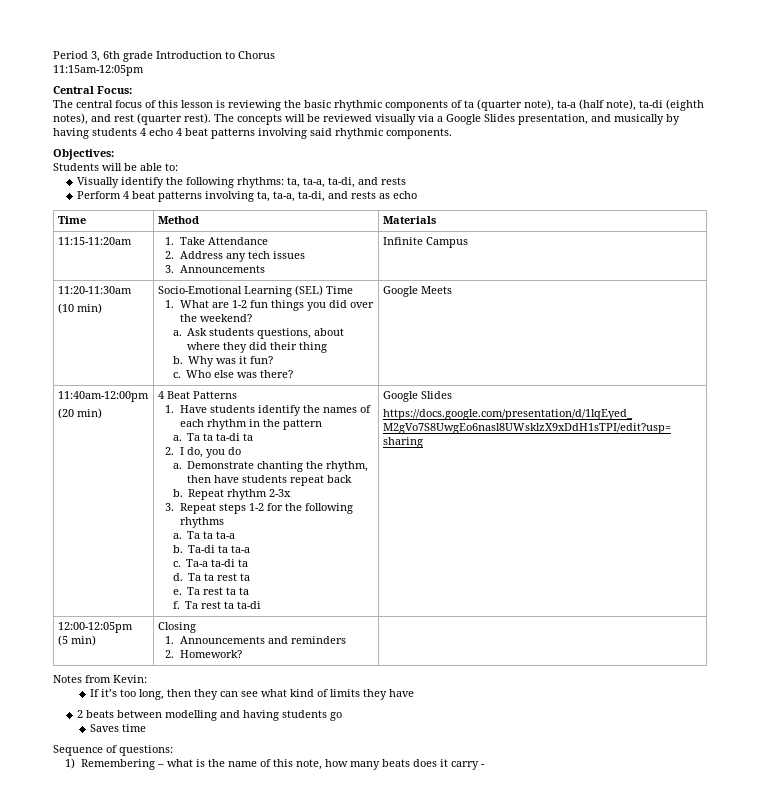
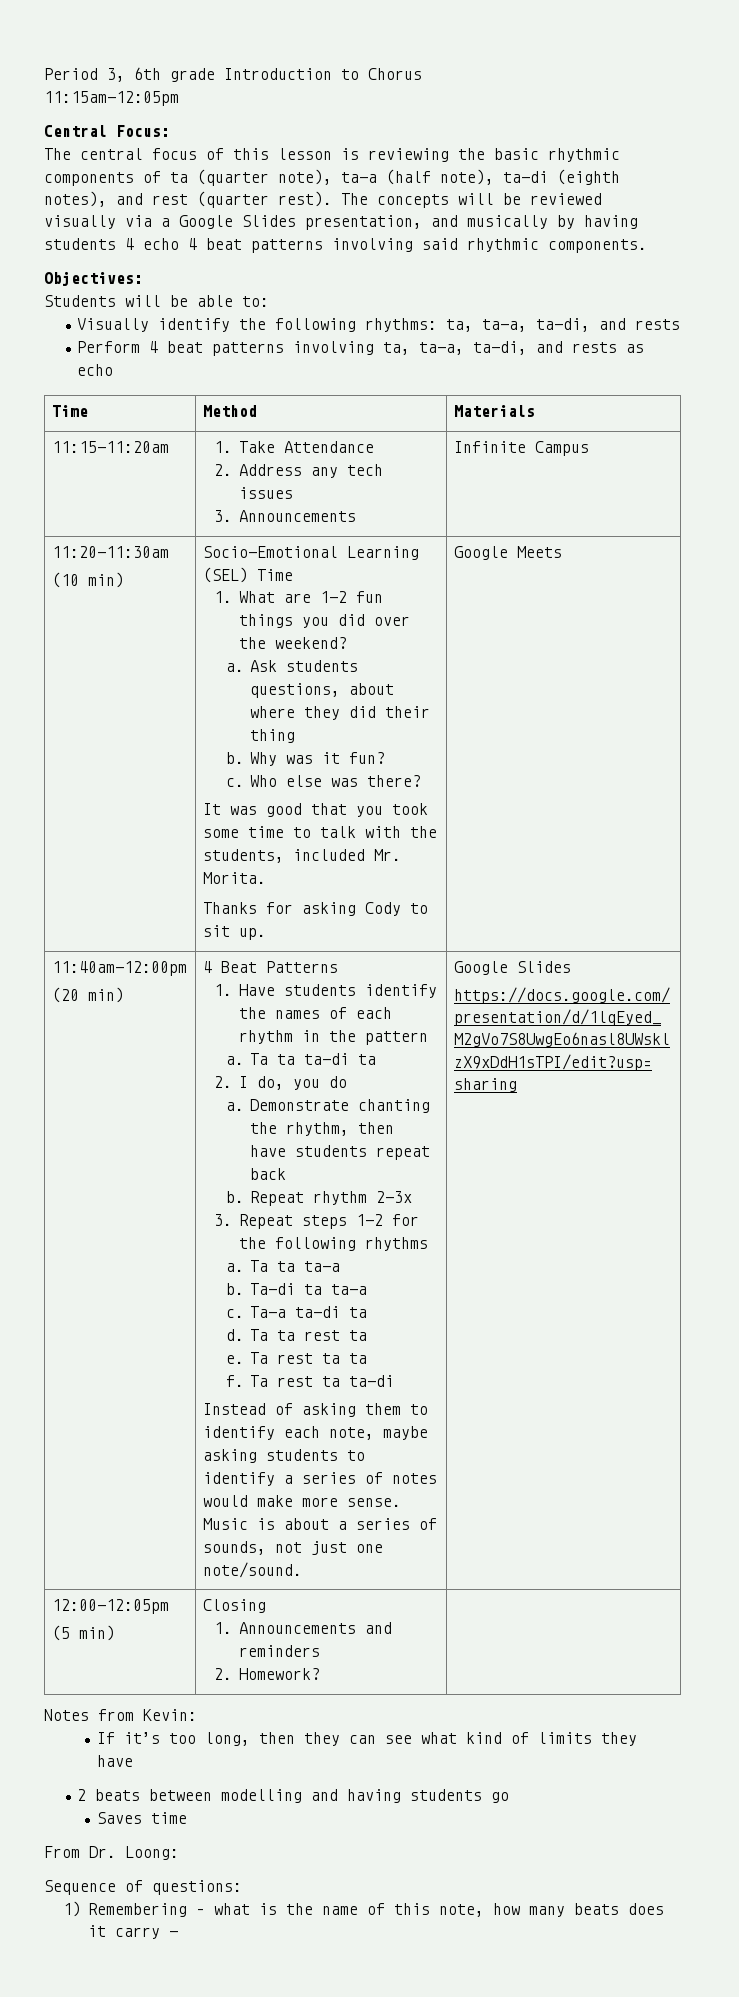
(294, 374) none -> [202,803,428,817] [202,826,437,838] [202,849,401,863] [202,872,266,884] [202,902,428,916] [202,925,266,940] // It was good that you took some time to talk with the students, included Mr. Morita. // Thanks for asking Cody to sit up.
(262, 605) none -> [202,1403,428,1417] [202,1426,428,1440] [202,1449,365,1463] [202,1472,437,1486] [202,1495,401,1507] [202,1518,437,1530] [202,1541,383,1555] [202,1562,302,1578] // Instead of asking them to identify each note, maybe asking students to identify a series of notes would make more sense. Music is about a series of sounds, not just one note/sound.
(146, 728) none -> [44,1846,179,1860] // From Dr. Loong:

